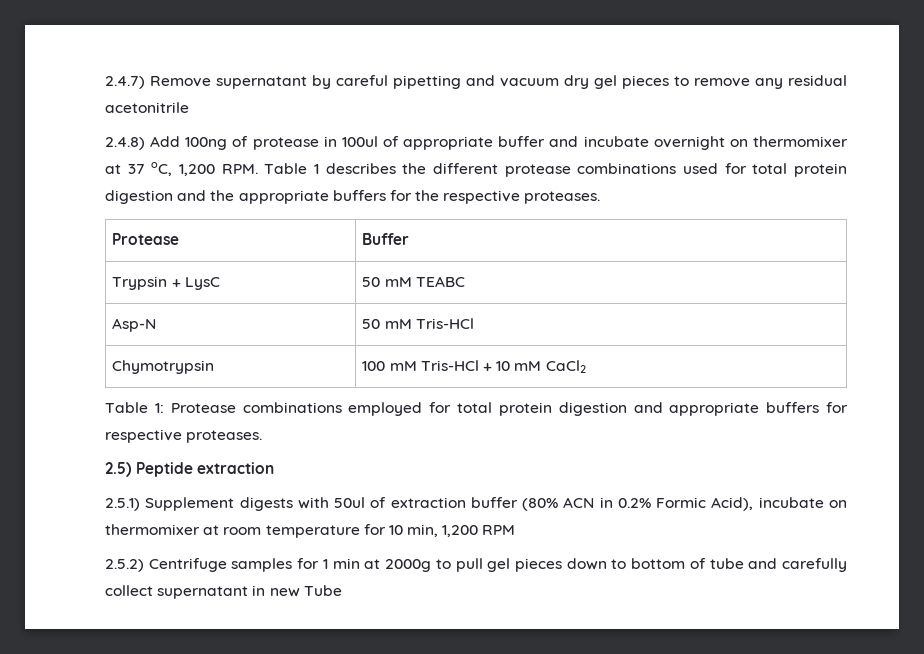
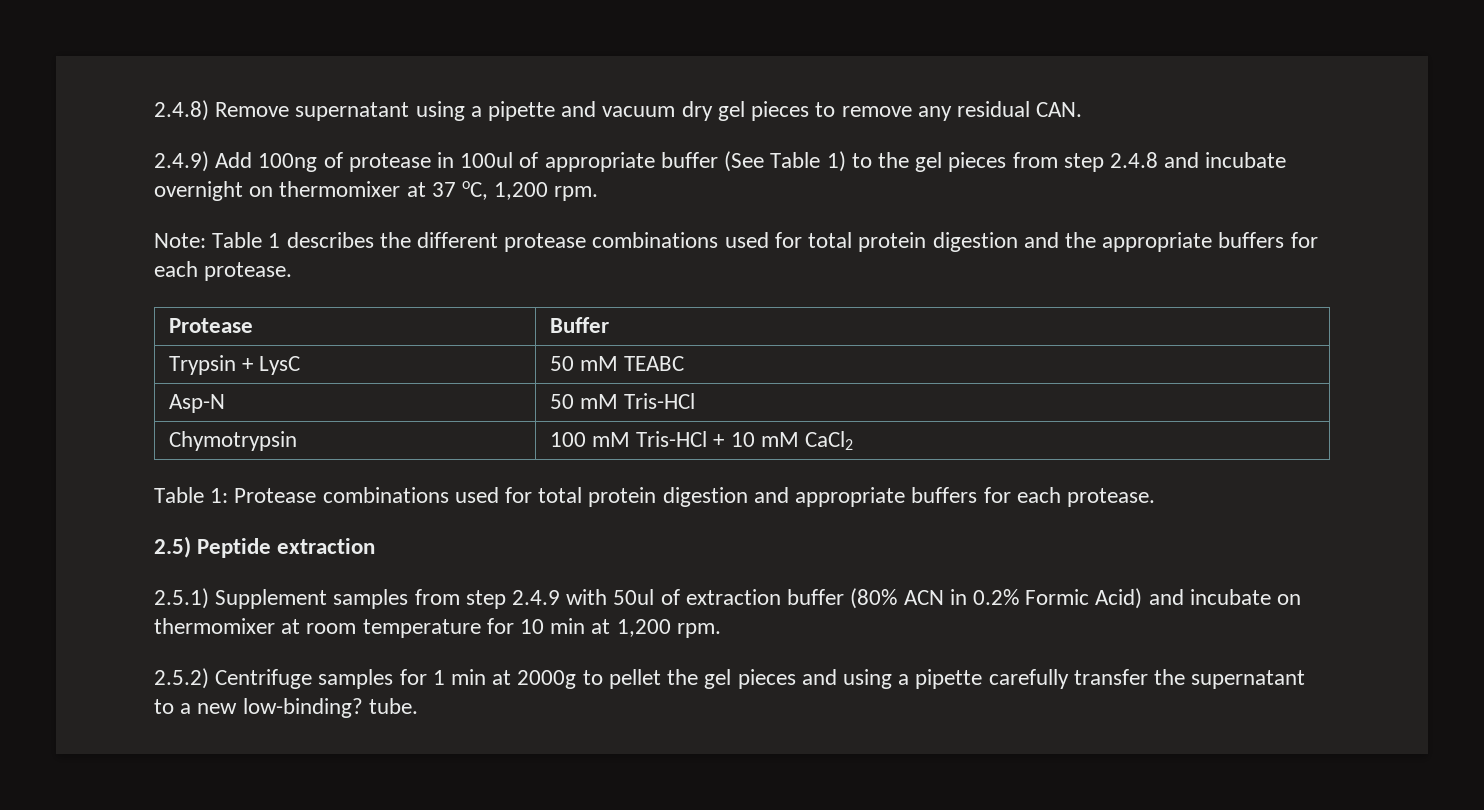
[105,76,145,89] 2.4.7) -> [154,100,209,121] 2.4.8)
[312,75,461,89] by careful pipetting -> [415,101,556,121] using a pipette
[105,102,189,113] [105,137,145,150] acetonitrile // 2.4.8) -> [1036,102,1083,117] [154,151,209,172] CAN. // 2.4.9)
(546, 141) none -> [724,151,1158,172] (See Table 1) to the gel pieces from step 2.4.8
[221,164,258,174] RPM. -> [554,186,599,201] [154,233,206,248] rpm. // Note:
[415,190,601,204] the respective proteases. -> [154,261,293,281] each protease.
[348,402,423,416] employed -> [454,487,499,503] used
[105,429,263,443] respective proteases. -> [1016,487,1155,507] each protease.
[239,497,293,511] digests -> [333,589,561,609] samples from step 2.4.9
[711,497,754,511] Acid), -> [1095,588,1184,609] Acid) and
[407,524,516,537] min, 1,200 RPM -> [550,618,721,638] min at 1,200 rpm.
[455,558,847,572] [105,585,342,599] pull gel pieces down to bottom of tube and carefully collect supernatant in new Tube -> [608,669,1306,689] [154,698,418,718] pellet the gel pieces and using a pipette carefully transfer the supernatant to a new low-binding? tube.

